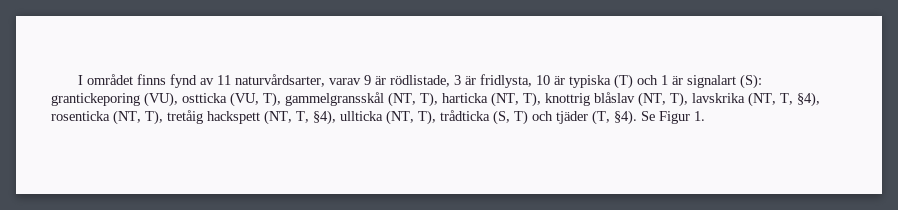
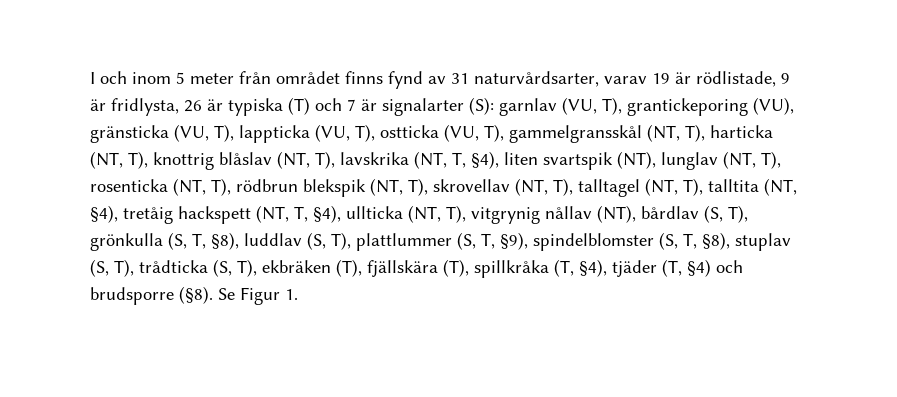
[77,75,83,85] I -> [90,71,271,84] I och inom 5 meter från
[216,75,231,85] 11 -> [451,73,469,84] 31
[363,74,762,89] [51,92,178,107] 9 är rödlistade, 3 är fridlysta, 10 är typiska (T) och 1 är signalart (S): grantickeporing (VU), -> [652,71,790,87] [90,97,794,116] [90,124,375,143] 19 är rödlistade, 9 är fridlysta, 26 är typiska (T) och 7 är signalarter (S): garnlav (VU, T), grantickeporing (VU), gränsticka (VU, T), lappticka (VU, T),
[51,110,163,125] rosenticka (NT, T), -> [504,151,781,170] [90,178,797,197] [90,205,118,223] liten svartspik (NT), lunglav (NT, T), rosenticka (NT, T), rödbrun blekspik (NT, T), skrovellav (NT, T), talltagel (NT, T), talltita (NT, §4),
[440,110,637,125] trådticka (S, T) och tjäder (T, §4). -> [471,205,748,224] [90,232,791,251] [90,259,743,278] [90,286,213,305] vitgrynig nållav (NT), bårdlav (S, T), grönkulla (S, T, §8), luddlav (S, T), plattlummer (S, T, §9), spindelblomster (S, T, §8), stuplav (S, T), trådticka (S, T), ekbräken (T), fjällskära (T), spillkråka (T, §4), tjäder (T, §4) och brudsporre (§8).

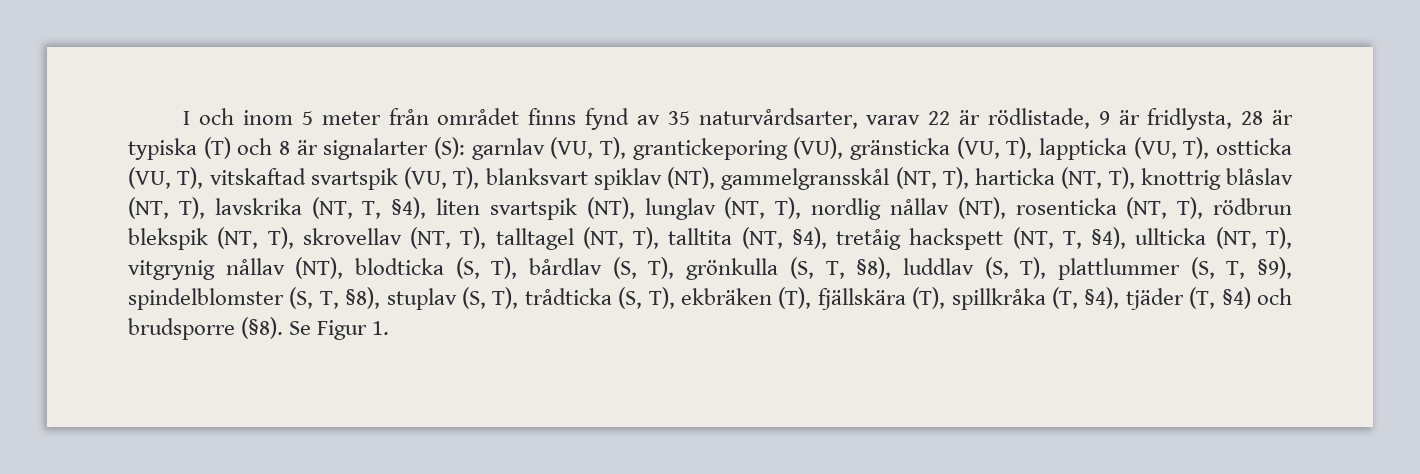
[451,73,469,84] 31 -> [667,111,690,125] 35
[652,73,670,84] 19 -> [928,111,951,125] 22
[184,100,202,112] 26 -> [1241,111,1264,125] 28
[347,99,356,111] 7 -> [279,141,290,155] 8
(504, 133) none -> [209,167,715,190] vitskaftad svartspik (VU, T), blanksvart spiklav (NT),
(781, 160) none -> [811,197,1006,220] nordlig nållav (NT),
(636, 214) none -> [355,257,518,279] blodticka (S, T),

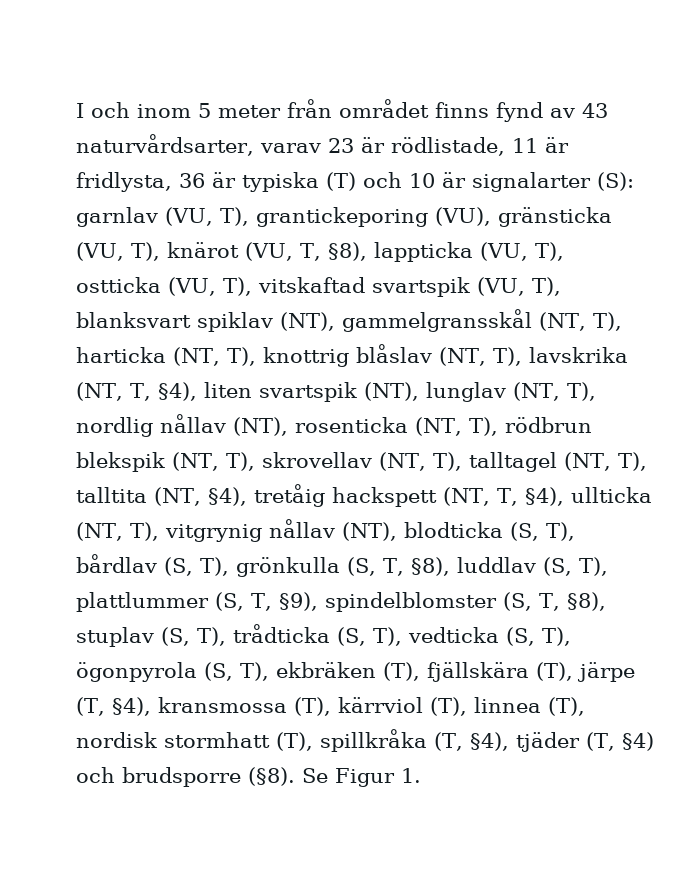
[667,111,690,125] 35 -> [582,103,608,118] 43
[928,111,951,125] 22 -> [327,138,354,153] 23
[1098,111,1110,125] 9 -> [511,138,538,153] 11
[1241,111,1264,125] 28 -> [179,173,205,188] 36
[279,141,290,155] 8 -> [409,173,435,188] 10
(1033, 148) none -> [166,242,367,261] knärot (VU, T, §8),
[680,287,906,310] ekbräken (T), fjällskära -> [407,627,571,646] [76,662,635,682] [76,697,585,716] [76,732,270,748] vedticka (S, T), ögonpyrola (S, T), ekbräken (T), fjällskära (T), järpe (T, §4), kransmossa (T), kärrviol (T), linnea (T), nordisk stormhatt

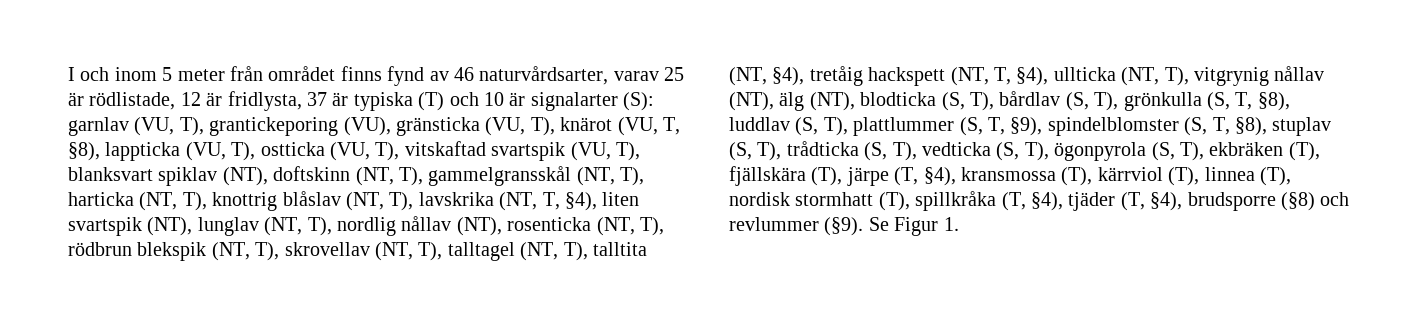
[582,103,608,118] 43 -> [453,67,474,81] 46
[327,138,354,153] 23 -> [664,67,685,81] 25
[511,138,538,153] 11 -> [180,92,201,106] 12
[179,173,205,188] 36 -> [307,92,327,106] 37
(335, 321) none -> [273,166,423,186] doftskinn (NT, T),
(397, 531) none -> [779,92,855,111] älg (NT),
[621,732,654,751] [76,767,295,787] §4) och brudsporre (§8). -> [1150,192,1350,211] [729,217,864,236] §4), brudsporre (§8) och revlummer (§9).

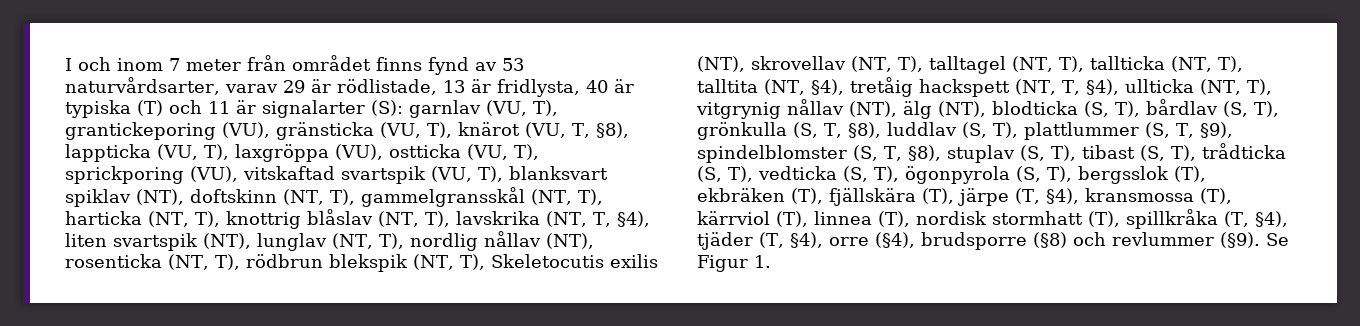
[162,67,173,81] 5 -> [169,58,180,71] 7
[453,67,474,81] 46 -> [502,58,524,71] 53
[664,67,685,81] 25 -> [282,80,305,93] 29
[180,92,201,106] 12 -> [442,80,465,93] 13
[307,92,327,106] 37 -> [585,80,608,93] 40
[483,92,504,106] 10 -> [208,101,230,114] 11
(256, 151) none -> [234,144,383,162] laxgröppa (VU),
(400, 151) none -> [65,166,238,184] sprickporing (VU),
(280, 251) none -> [490,254,658,268] [697,56,745,72] Skeletocutis exilis (NT),
(588, 251) none -> [1089,56,1243,72] tallticka (NT, T),
(782, 151) none -> [1081,145,1196,161] tibast (S, T),
(1204, 151) none -> [1078,166,1206,184] bergsslok (T),
(1183, 201) none -> [828,232,915,248] orre (§4),

